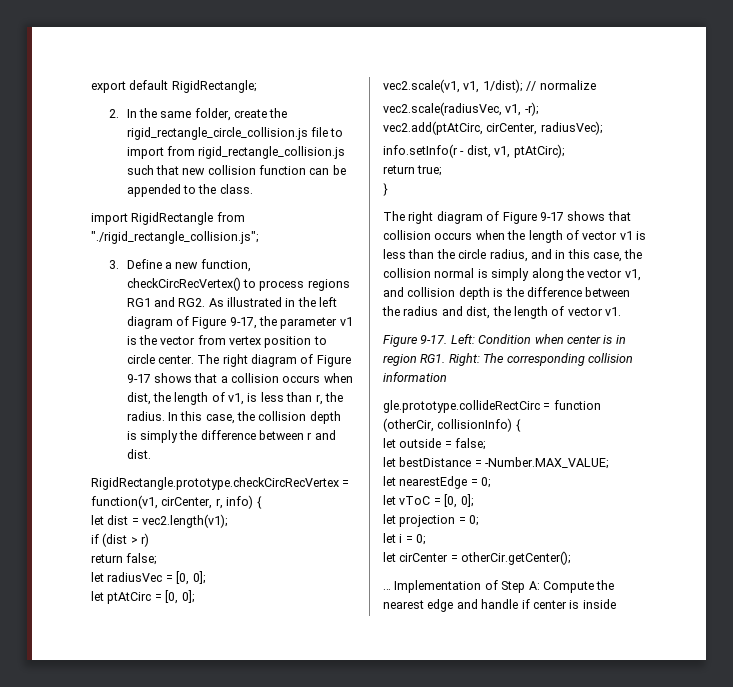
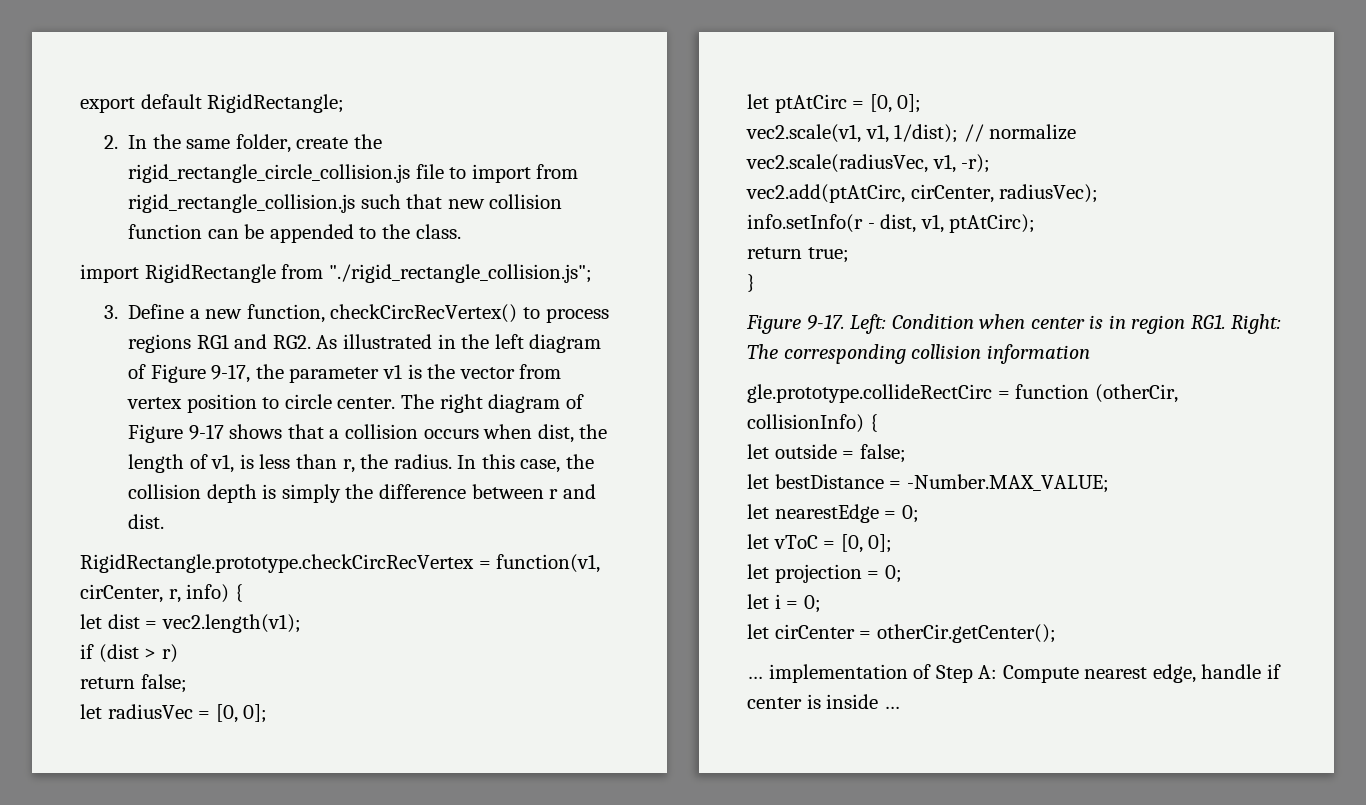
[383,211,631,224] [383,230,646,243] [383,249,643,262] [383,268,641,281] [383,287,631,300] [382,306,621,319] // The right diagram of Figure 9-17 shows that collision occurs when the length of vector v1 is less than the circle radius, and in this case, the collision normal is simply along the vector v1, and collision depth is the difference between the radius and dist, the length of vector v1. -> (755, 283) none
[394,580,482,593] Implementation -> [768,664,908,683] implementation
[596,580,615,590] [383,599,478,612] the nearest edge and -> [1084,664,1196,683] nearest edge,
(616, 604) none -> [883,706,900,709] …

